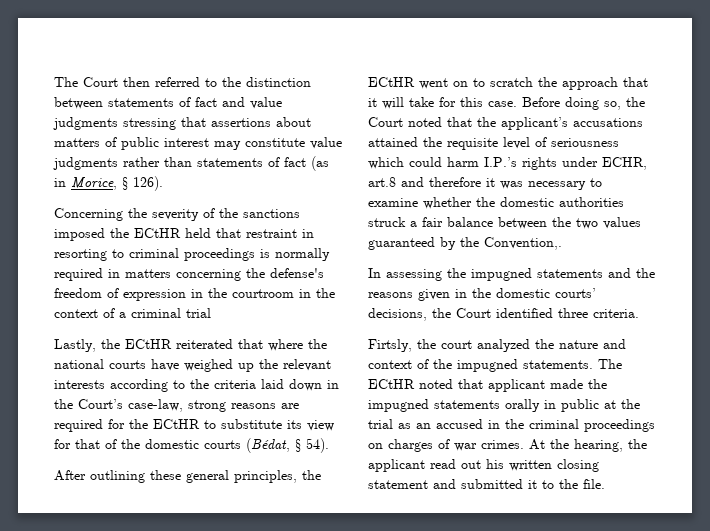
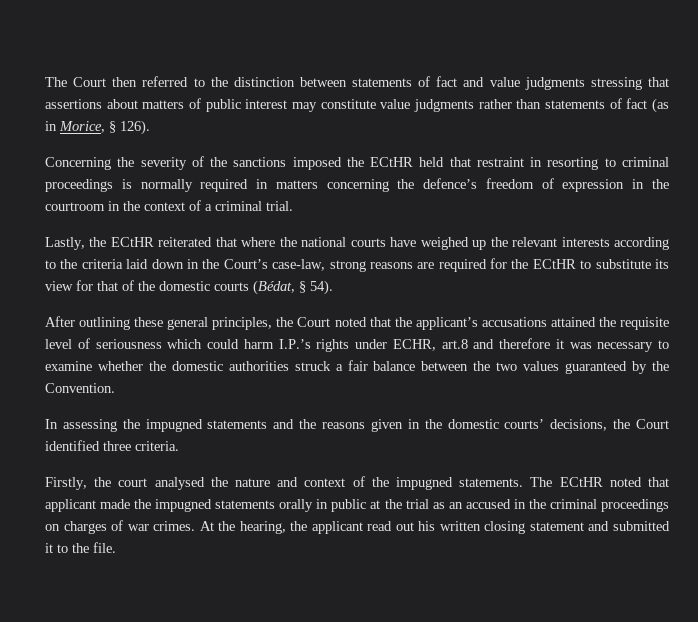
[270,268,324,278] defense's -> [423,178,478,189] defence’s
[186,308,211,318] trial -> [266,201,293,211] trial.
[368,77,648,90] [368,97,645,110] ECtHR went on to scratch the approach that it will take for this case. Before doing so, the -> (294, 322) none
[484,237,562,250] Convention,. -> [45,383,115,393] Convention.
[368,339,412,352] Firtsly, -> [45,477,87,490] Firstly,
[477,339,530,352] analyzed -> [154,477,205,490] analysed

